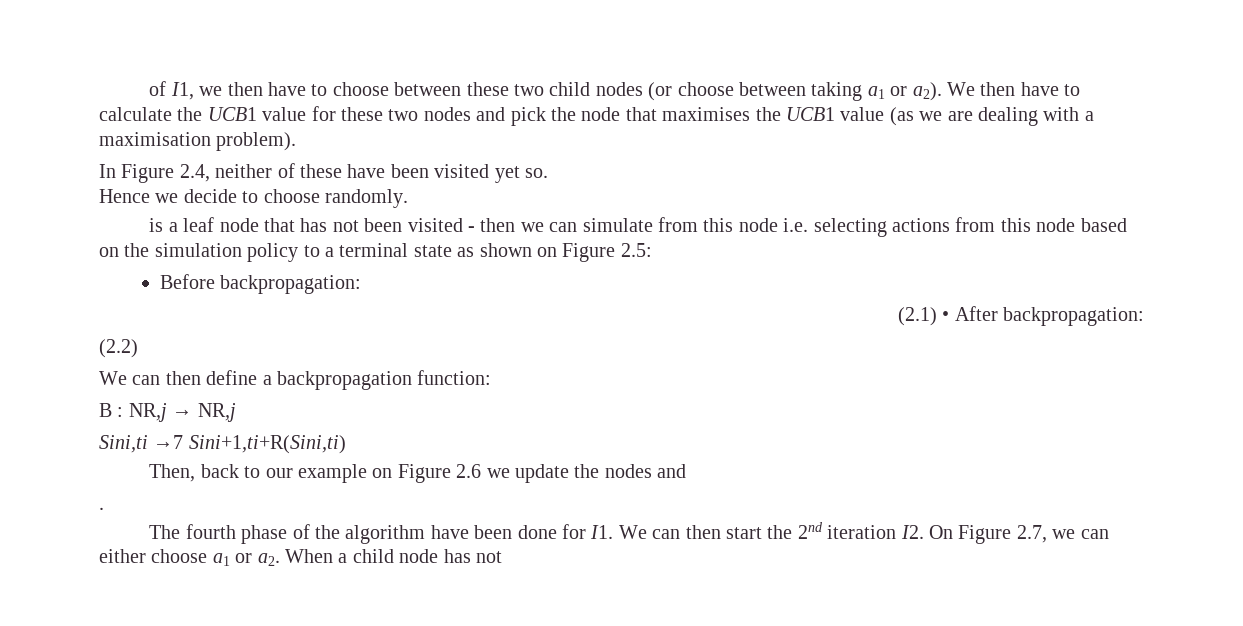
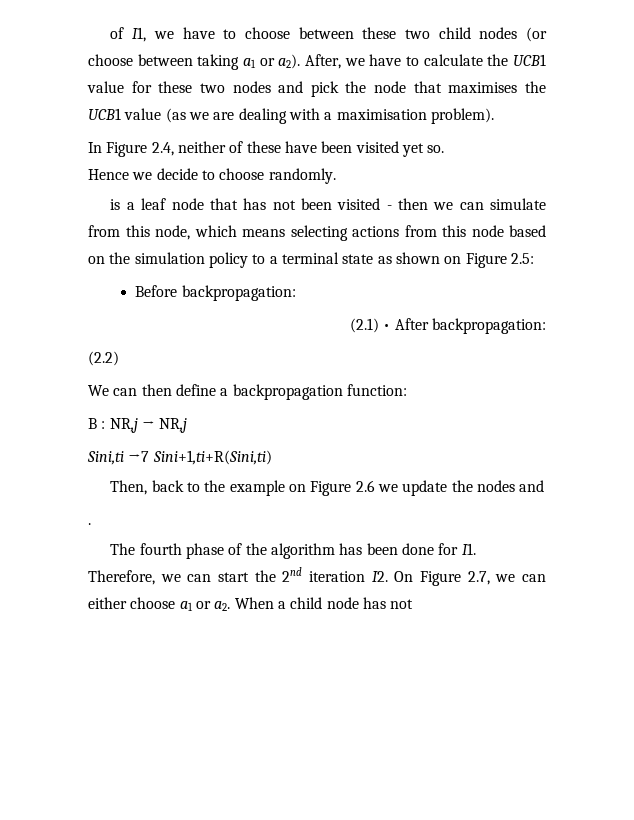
[227,82,263,96] then -> (174, 35) none
[947,82,1016,96] We then -> [304,54,365,69] After, we
[738,218,809,232] node i.e. -> [155,225,285,240] node, which means
[265,468,293,478] our -> [204,480,226,492] the
[430,525,469,539] have -> [339,543,363,555] has
[618,525,721,539] We can then -> [88,570,212,585] Therefore, we can

